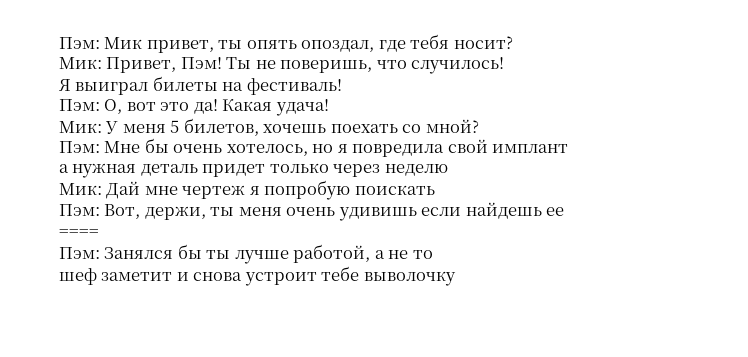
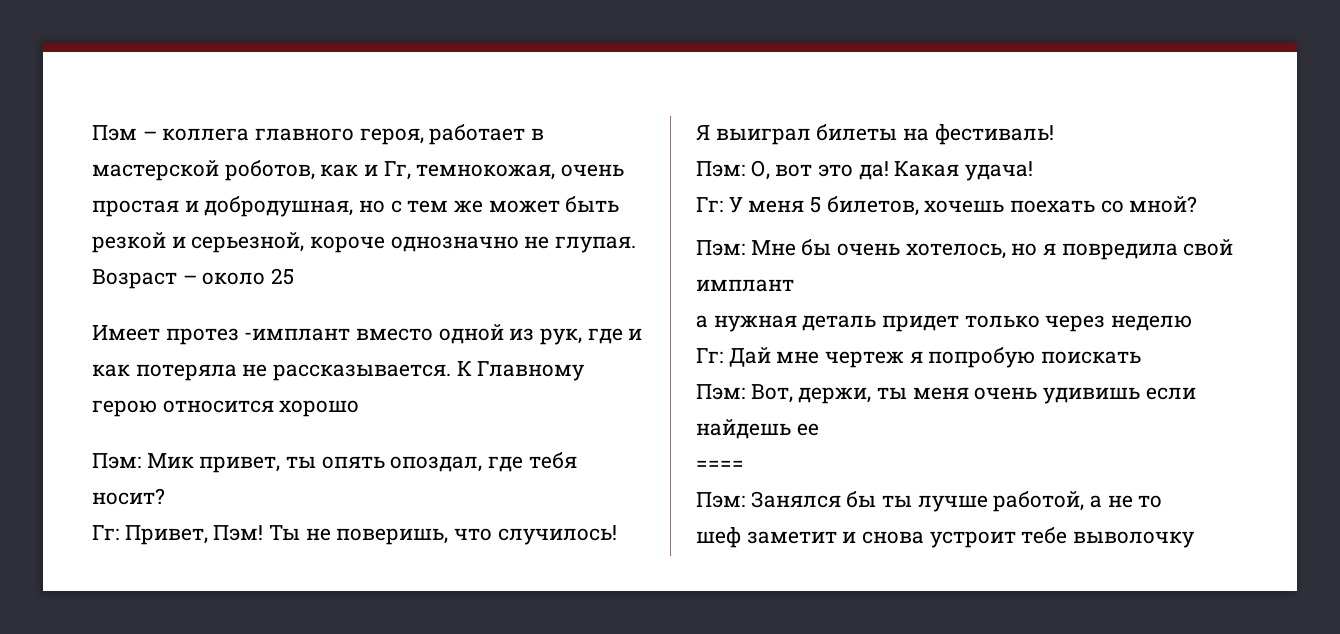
(59, 43) none -> [92,124,545,145] [92,160,625,181] [92,196,620,217] [92,232,637,253] [92,268,295,289] [92,324,643,345] [92,360,586,381] [92,400,360,417] Пэм – коллега главного героя, работает в мастерской роботов, как и Гг, темнокожая, очень простая и добродушная, но с тем же может быть резкой и серьезной, короче однозначно не глупая. Возраст – около 25 // Имеет протез -имплант вместо одной из рук, где и как потеряла не рассказывается. К Главному герою относится хорошо //
[59,57,102,69] Мик: -> [92,525,119,540] Гг:
[59,121,102,133] Мик: -> [696,197,723,212] Гг:
[59,183,102,195] Мик: -> [696,348,723,363] Гг:

